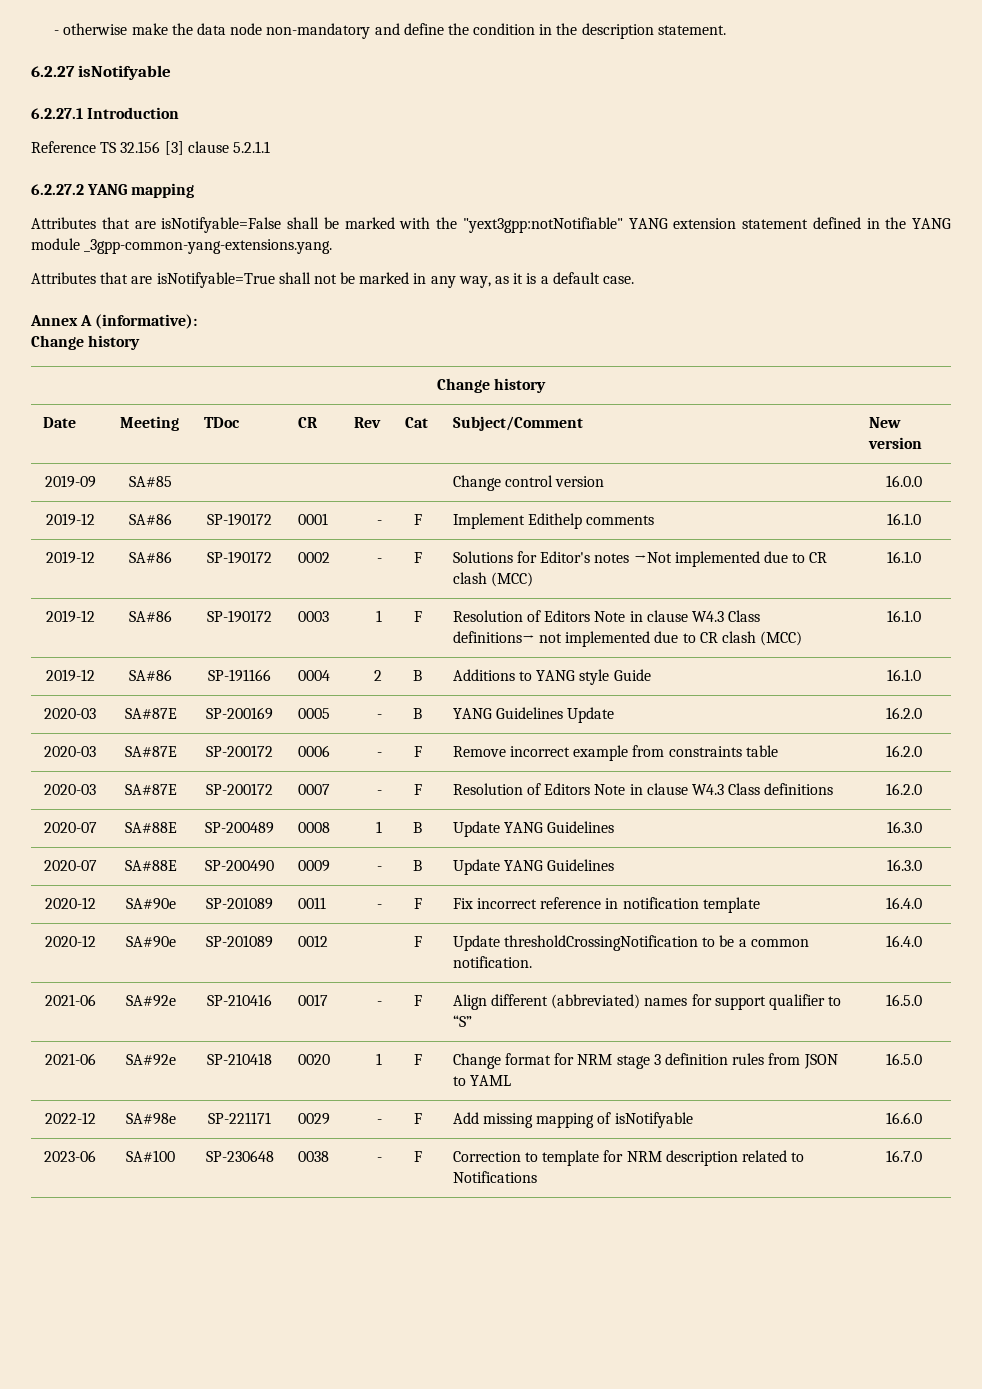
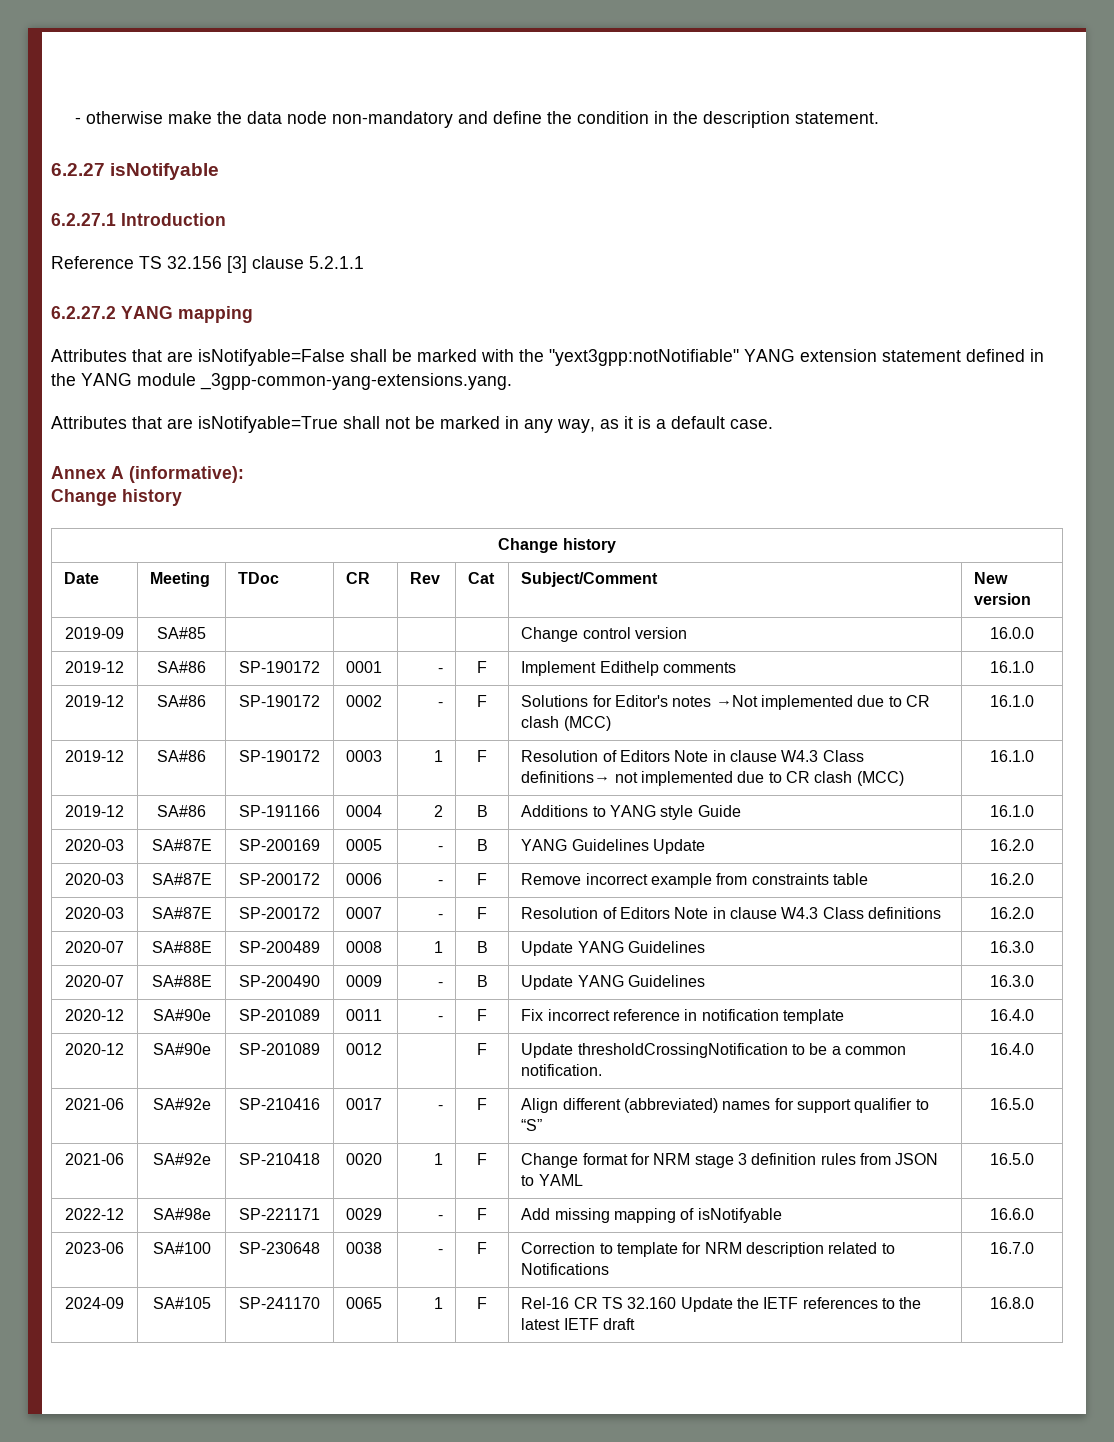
(922, 1156) none -> [65,1297,124,1309] [152,1297,211,1309] [239,1297,320,1309] [346,1297,383,1309] [433,1297,443,1309] [477,1297,487,1309] [521,1297,922,1312] [521,1318,635,1330] [990,1297,1034,1309] // 2024-09 | SA#105 | SP-241170 | 0065 | 1 | F | Rel-16 CR TS 32.160 Update the IETF references to the latest IETF draft | 16.8.0

